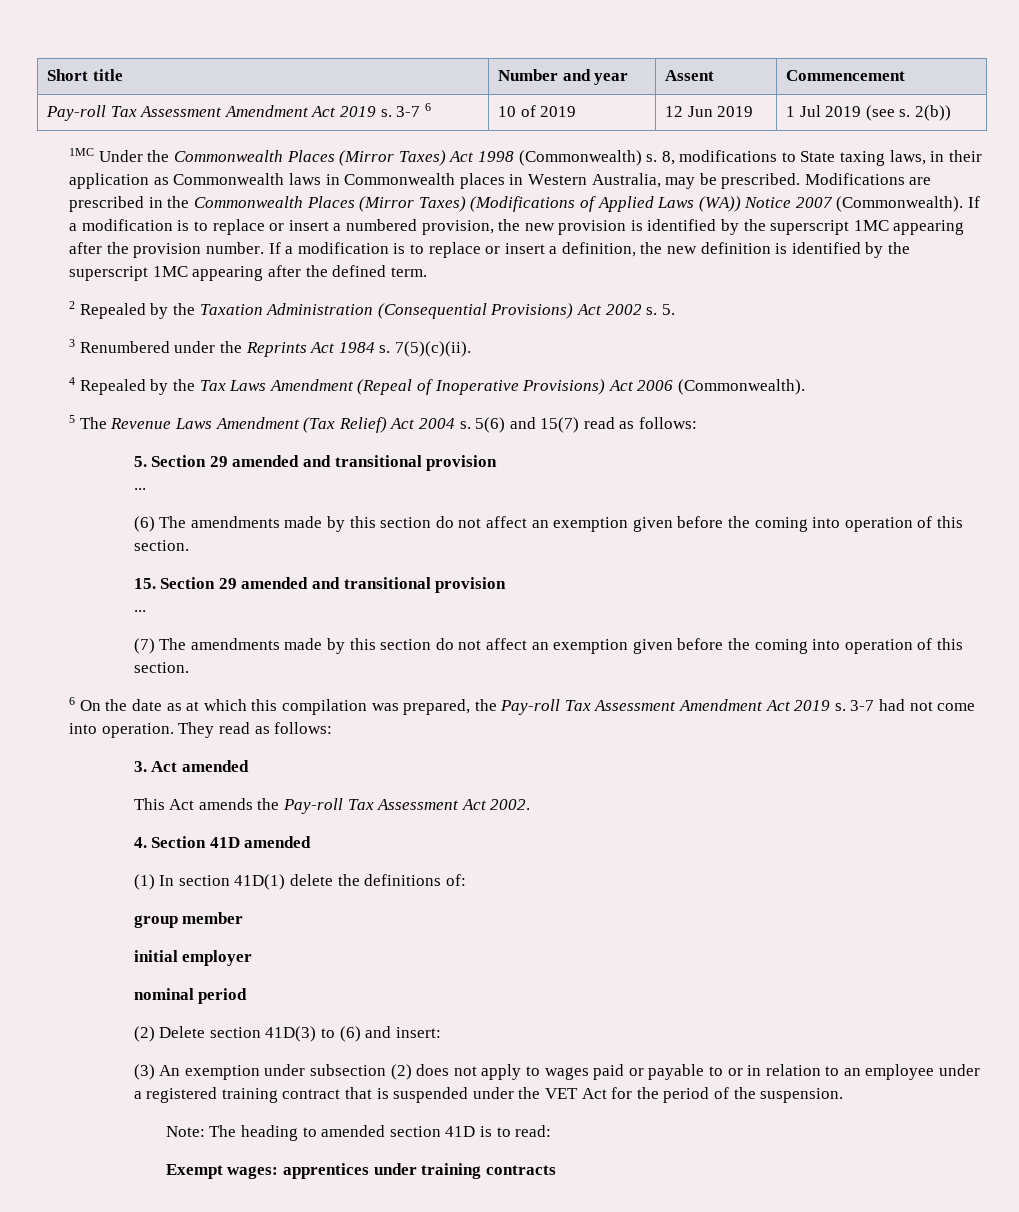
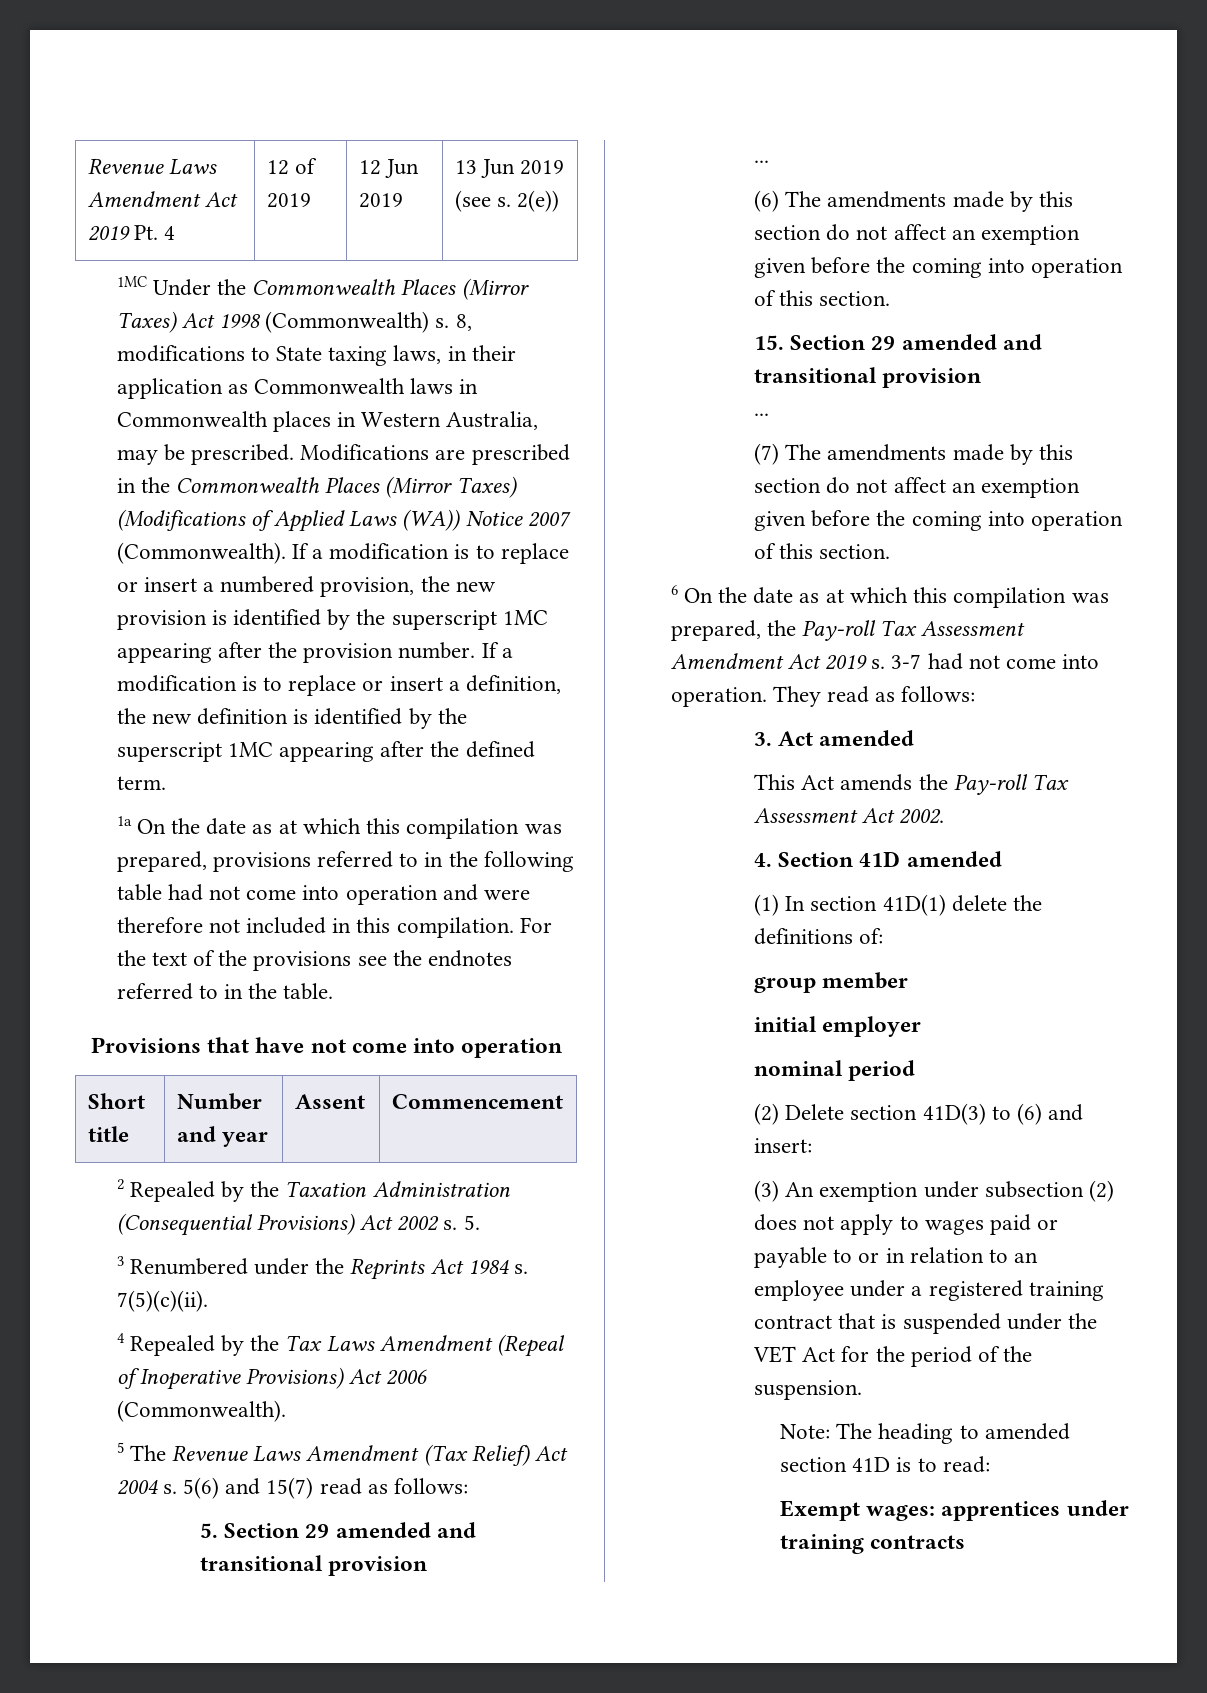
[47,69,123,81] [498,69,629,85] [665,70,715,81] [786,70,906,81] [46,103,431,121] [498,106,517,117] Short title | Number and year | Assent | Commencement // Pay-roll Tax Assessment Amendment Act 2019 s. 3-7 6 | 10 -> [87,158,218,175] [87,191,239,207] [87,225,176,241] [266,160,289,175] Revenue Laws Amendment Act 2019 Pt. 4 | 12
[786,105,821,117] 1 Jul -> [454,159,516,178] 13 Jun
[914,105,951,121] 2(b)) -> [517,190,560,212] 2(e))
(427, 272) none -> [116,816,562,839] [116,851,574,872] [116,884,531,905] [116,917,552,938] [116,950,513,971] [116,983,334,1000] [90,1037,563,1058] [87,1093,145,1109] [87,1126,129,1142] [176,1093,262,1110] [176,1126,269,1147] [294,1094,365,1109] [391,1094,563,1109] // 1a On the date as at which this compilation was prepared, provisions referred to in the following table had not come into operation and were therefore not included in this compilation. For the text of the provisions see the endnotes referred to in the table. // Provisions that have not come into operation // Short title | Number and year | Assent | Commencement

